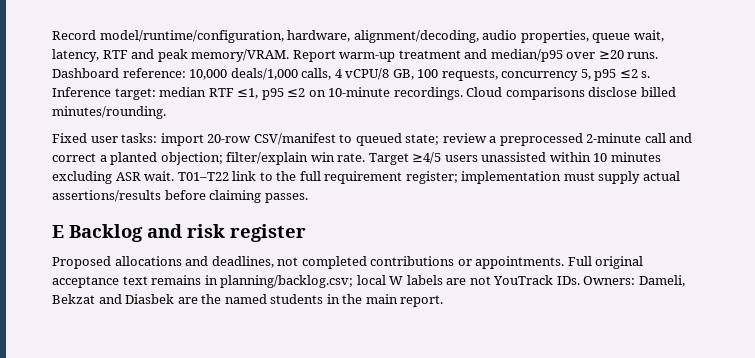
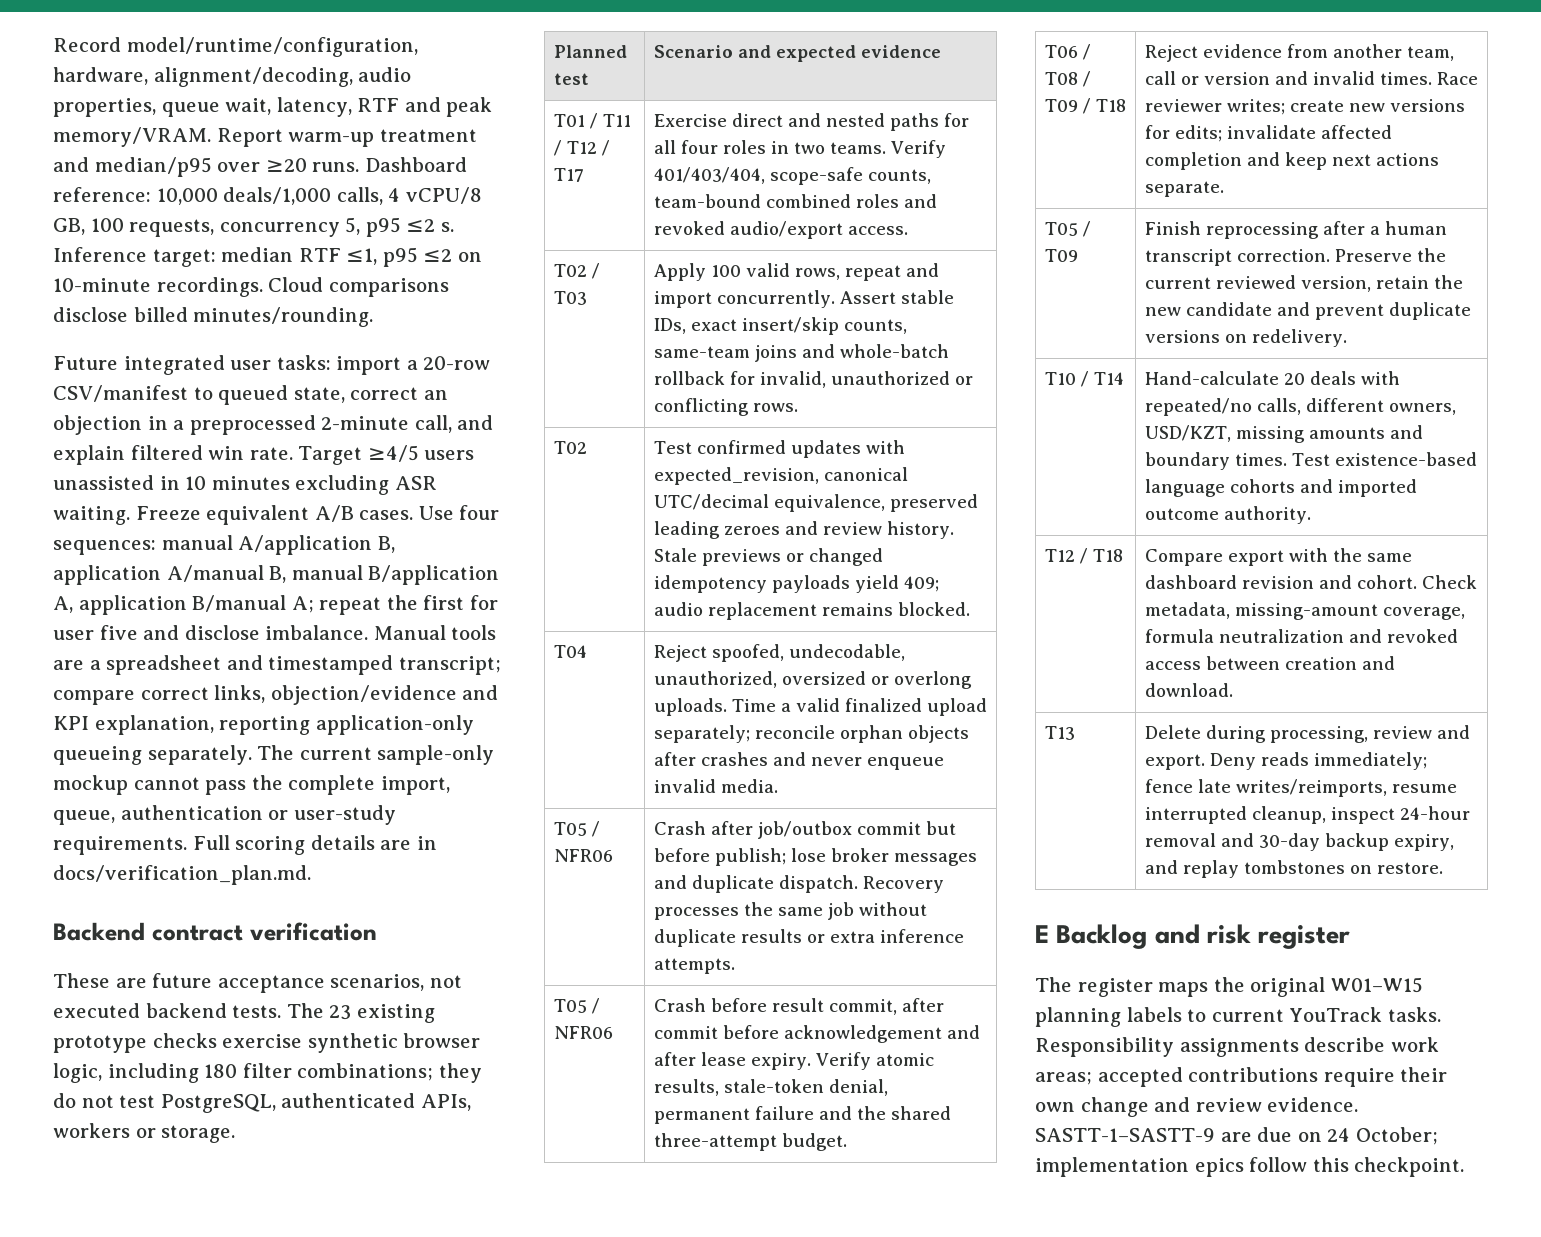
[52,133,87,143] Fixed -> [53,355,225,375] Future integrated
(204, 139) none -> [406,360,418,370] a
[405,133,693,146] [52,152,309,165] state; review a preprocessed 2-minute call and correct a planted objection; filter/explain -> [293,387,448,403] [53,415,494,435] [53,445,203,465] state, correct an objection in a preprocessed 2-minute call, and explain filtered
[549,152,591,162] within -> [159,476,180,490] in
[144,171,680,184] [52,190,308,203] wait. T01–T22 link to the full requirement register; implementation must supply actual assertions/results before claiming passes. -> [53,505,500,525] [53,535,395,555] [53,565,500,585] [53,595,498,615] [53,625,497,640] [53,655,501,675] [53,685,499,705] [53,715,474,735] [53,745,495,765] [53,775,450,795] [53,805,396,825] [53,835,437,855] [53,865,311,885] [53,922,377,941] [53,973,462,993] [53,1003,435,1023] [53,1033,481,1053] [53,1063,482,1083] [53,1093,471,1113] [53,1123,236,1143] [553,45,627,58] [553,73,589,85] [653,45,941,62] [553,113,631,129] [553,140,610,156] [553,168,584,182] [653,113,969,131] [653,140,946,158] [653,167,931,185] [653,194,937,208] [653,221,908,239] [553,263,600,279] [553,291,587,305] [653,263,939,281] [653,290,954,308] [653,317,907,335] [653,344,949,362] [653,371,973,388] [653,398,798,416] [553,441,587,454] [653,440,905,458] [653,467,908,485] [653,494,978,512] [653,521,954,539] [653,548,883,566] [653,575,939,593] [653,602,970,620] [553,645,587,658] [653,644,905,662] [653,671,972,689] [653,698,987,716] [653,725,969,743] [653,752,944,770] [653,779,778,793] [553,821,600,837] [553,849,613,862] [653,821,956,839] [653,848,977,866] [653,875,944,893] [653,902,927,920] [653,929,964,947] [653,958,735,974] [553,998,600,1014] [553,1026,613,1039] [653,998,944,1015] [653,1025,980,1043] [653,1052,934,1070] [653,1079,888,1096] [653,1106,951,1124] [653,1133,847,1151] [1044,44,1091,60] [1044,71,1091,87] [1044,98,1126,114] [1144,44,1454,62] [1144,71,1478,85] [1144,99,1465,115] [1144,125,1392,142] [1144,152,1439,170] [1144,181,1224,197] [1044,221,1091,237] [1044,249,1078,262] [1144,221,1447,239] [1144,248,1446,266] [1144,275,1463,292] [1144,302,1471,320] [1144,329,1347,347] [1044,371,1124,387] [1144,371,1400,385] [1144,398,1456,416] [1144,425,1423,443] [1144,452,1477,470] [1144,479,1417,497] [1144,506,1311,524] [1044,548,1123,564] [1144,548,1412,566] [1144,575,1477,589] [1144,602,1465,620] [1144,629,1458,643] [1144,656,1395,670] [1144,683,1233,697] [1044,726,1075,740] [1144,725,1470,743] [1144,752,1427,770] [1144,779,1457,797] [1144,806,1470,824] [1144,833,1454,851] [1144,860,1443,878] waiting. Freeze equivalent A/B cases. Use four sequences: manual A/application B, application A/manual B, manual B/application A, application B/manual A; repeat the first for user five and disclose imbalance. Manual tools are a spreadsheet and timestamped transcript; compare correct links, objection/evidence and KPI explanation, reporting application-only queueing separately. The current sample-only mockup cannot pass the complete import, queue, authentication or user-study requirements. Full scoring details are in docs/verification_plan.md. // Backend contract verification // These are future acceptance scenarios, not executed backend tests. The 23 existing prototype checks exercise synthetic browser logic, including 180 filter combinations; they do not test PostgreSQL, authenticated APIs, workers or storage. // Planned test | Scenario and expected evidence // T01 / T11 / T12 / T17 | Exercise direct and nested paths for all four roles in two teams. Verify 401/403/404, scope-safe counts, team-bound combined roles and revoked audio/export access. // T02 / T03 | Apply 100 valid rows, repeat and import concurrently. Assert stable IDs, exact insert/skip counts, same-team joins and whole-batch rollback for invalid, unauthorized or conflicting rows. // T02 | Test confirmed updates with expected_revision, canonical UTC/decimal equivalence, preserved leading zeroes and review history. Stale previews or changed idempotency payloads yield 409; audio replacement remains blocked. // T04 | Reject spoofed, undecodable, unauthorized, oversized or overlong uploads. Time a valid finalized upload separately; reconcile orphan objects after crashes and never enqueue invalid media. // T05 / NFR06 | Crash after job/outbox commit but before publish; lose broker messages and duplicate dispatch. Recovery processes the same job without duplicate results or extra inference attempts. // T05 / NFR06 | Crash before result commit, after commit before acknowledgement and after lease expiry. Verify atomic results, stale-token denial, permanent failure and the shared three-attempt budget. // T06 / T08 / T09 / T18 | Reject evidence from another team, call or version and invalid times. Race reviewer writes; create new versions for edits; invalidate affected completion and keep next actions separate. // T05 / T09 | Finish reprocessing after a human transcript correction. Preserve the current reviewed version, retain the new candidate and prevent duplicate versions on redelivery. // T10 / T14 | Hand-calculate 20 deals with repeated/no calls, different owners, USD/KZT, missing amounts and boundary times. Test existence-based language cohorts and imported outcome authority. // T12 / T18 | Compare export with the same dashboard revision and cohort. Check metadata, missing-amount coverage, formula neutralization and revoked access between creation and download. // T13 | Delete during processing, review and export. Deny reads immediately; fence late writes/reimports, resume interrupted cleanup, inspect 24-hour removal and 30-day backup expiry, and replay tombstones on restore.
[52,256,644,269] [52,275,685,288] [52,294,444,307] Proposed allocations and deadlines, not completed contributions or appointments. Full original acceptance text remains in planning/backlog.csv; local W labels are not YouTrack IDs. Owners: Dameli, Bekzat and Diasbek are the named students in the main report. -> [1035,977,1423,997] [1035,1007,1441,1027] [1035,1037,1439,1057] [1035,1067,1448,1087] [1035,1097,1359,1117] [1035,1127,1438,1145] [1035,1157,1465,1177] The register maps the original W01–W15 planning labels to current YouTrack tasks. Responsibility assignments describe work areas; accepted contributions require their own change and review evidence. SASTT-1–SASTT-9 are due on 24 October; implementation epics follow this checkpoint.

